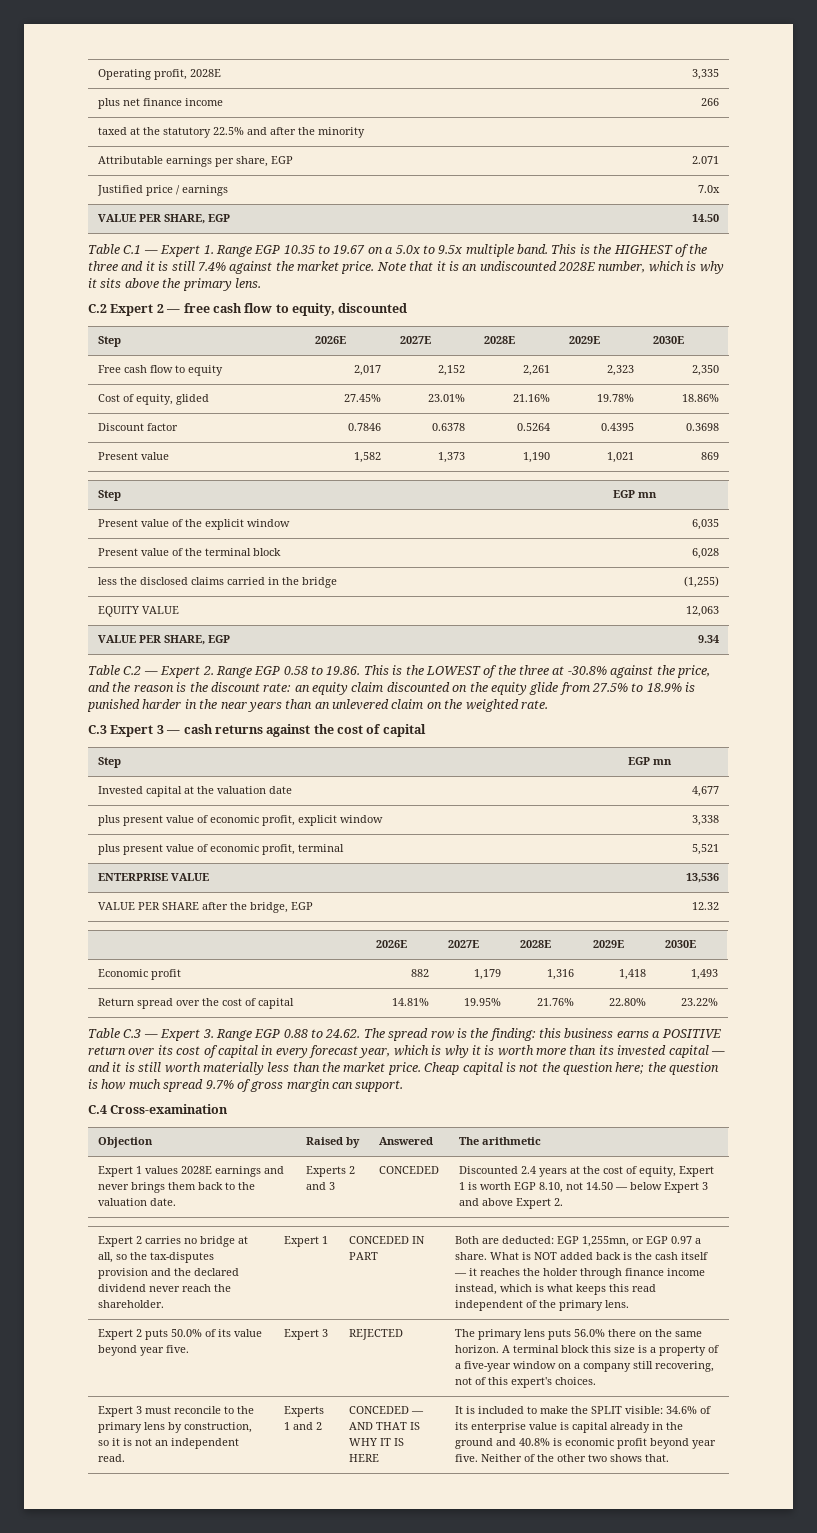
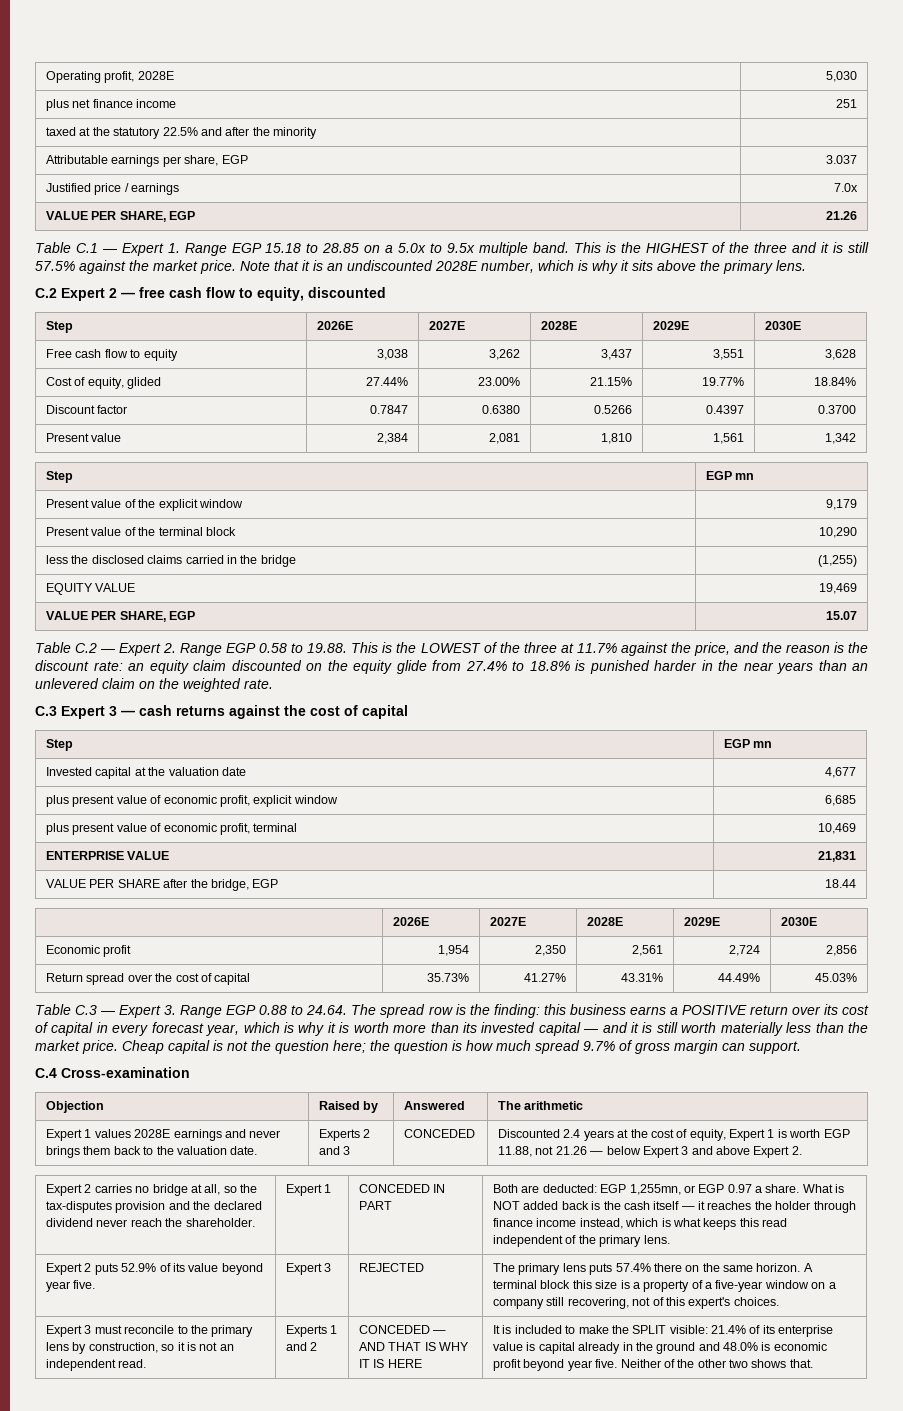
[692,69,720,80] 3,335 -> [825,71,857,82] 5,030
[701,98,720,106] 266 -> [835,99,857,108] 251
[692,156,720,164] 2.071 -> [825,155,857,164] 3.037
[692,214,720,222] 14.50 -> [825,211,857,220] 21.26
[283,245,366,254] 10.35 to 19.67 -> [265,243,360,253] 15.18 to 28.85
[197,262,226,271] 7.4% -> [35,261,75,271] 57.5%
[354,365,382,376] [438,365,466,376] [523,365,551,376] [607,365,635,376] [692,365,720,376] 2,017 | 2,152 | 2,261 | 2,323 | 2,350 -> [376,349,408,360] [488,349,520,360] [600,349,632,360] [712,349,744,360] [824,349,856,360] 3,038 | 3,262 | 3,437 | 3,551 | 3,628
[344,394,382,402] [428,394,466,402] [513,394,551,402] [597,394,635,402] [682,394,720,402] [97,423,178,431] [348,423,382,431] [432,423,466,431] [517,423,551,431] [601,423,635,431] [686,423,720,431] [97,452,169,460] [354,452,382,463] [438,452,466,463] [523,452,551,463] [607,452,635,463] [701,452,720,460] 27.45% | 23.01% | 21.16% | 19.78% | 18.86% // Discount factor | 0.7846 | 0.6378 | 0.5264 | 0.4395 | 0.3698 // Present value | 1,582 | 1,373 | 1,190 | 1,021 | 869 -> [365,377,408,386] [477,377,520,386] [589,377,632,386] [701,377,744,386] [813,377,856,386] [46,405,128,414] [369,405,408,414] [481,405,520,414] [593,405,632,414] [705,405,744,414] [817,405,856,414] [46,433,122,442] [376,433,408,444] [488,433,520,444] [600,433,632,444] [712,433,744,444] [824,433,856,444] 27.44% | 23.00% | 21.15% | 19.77% | 18.84% // Discount factor | 0.7847 | 0.6380 | 0.5266 | 0.4397 | 0.3700 // Present value | 2,384 | 2,081 | 1,810 | 1,561 | 1,342
[692,519,720,530] 6,035 -> [825,499,857,510] 9,179
[692,548,720,559] 6,028 -> [818,527,857,538] 10,290
[686,606,720,617] [97,635,230,645] [698,635,720,643] 12,063 // VALUE PER SHARE, EGP | 9.34 -> [818,583,857,594] [46,611,196,622] [825,611,857,620] 19,469 // VALUE PER SHARE, EGP | 15.07
[326,666,361,675] 19.86. -> [307,643,348,653] 19.88.
[567,666,607,675] -30.8% -> [576,643,617,653] 11.7%
[592,683,682,692] 27.5% to 18.9% -> [465,661,570,671] 27.4% to 18.8%
[692,815,720,826] 3,338 -> [824,795,856,806] 6,685
[692,844,720,855] 5,521 -> [817,823,856,834] 10,469
[686,873,720,883] 13,536 -> [817,851,856,862] 21,831
[692,902,720,910] 12.32 -> [824,879,856,888] 18.44
[411,969,430,977] [474,969,502,980] [547,969,575,980] [619,969,647,980] [691,969,719,980] 882 | 1,179 | 1,316 | 1,418 | 1,493 -> [437,945,469,956] [534,945,566,956] [631,945,663,956] [728,945,760,956] [825,945,857,956] 1,954 | 2,350 | 2,561 | 2,724 | 2,856
[392,998,430,1006] [464,998,502,1006] [537,998,575,1006] [609,998,647,1006] [681,998,719,1006] 14.81% | 19.95% | 21.76% | 22.80% | 23.22% -> [426,973,469,982] [523,973,566,982] [620,973,663,982] [717,973,760,982] [814,973,857,982] 35.73% | 41.27% | 43.31% | 44.49% | 45.03%
[325,1029,361,1038] 24.62. -> [306,1005,348,1015] 24.64.
[538,1182,613,1193] 8.10, not 14.50 -> [498,1146,587,1157] 11.88, not 21.26
[170,1329,202,1337] 50.0% -> [121,1263,157,1272] 52.9%
[573,1329,605,1337] 56.0% -> [615,1263,651,1272] 57.4%
[665,1406,697,1414] 34.6% -> [711,1325,747,1334] 21.4%
[518,1438,550,1446] 40.8% -> [723,1342,759,1351] 48.0%

